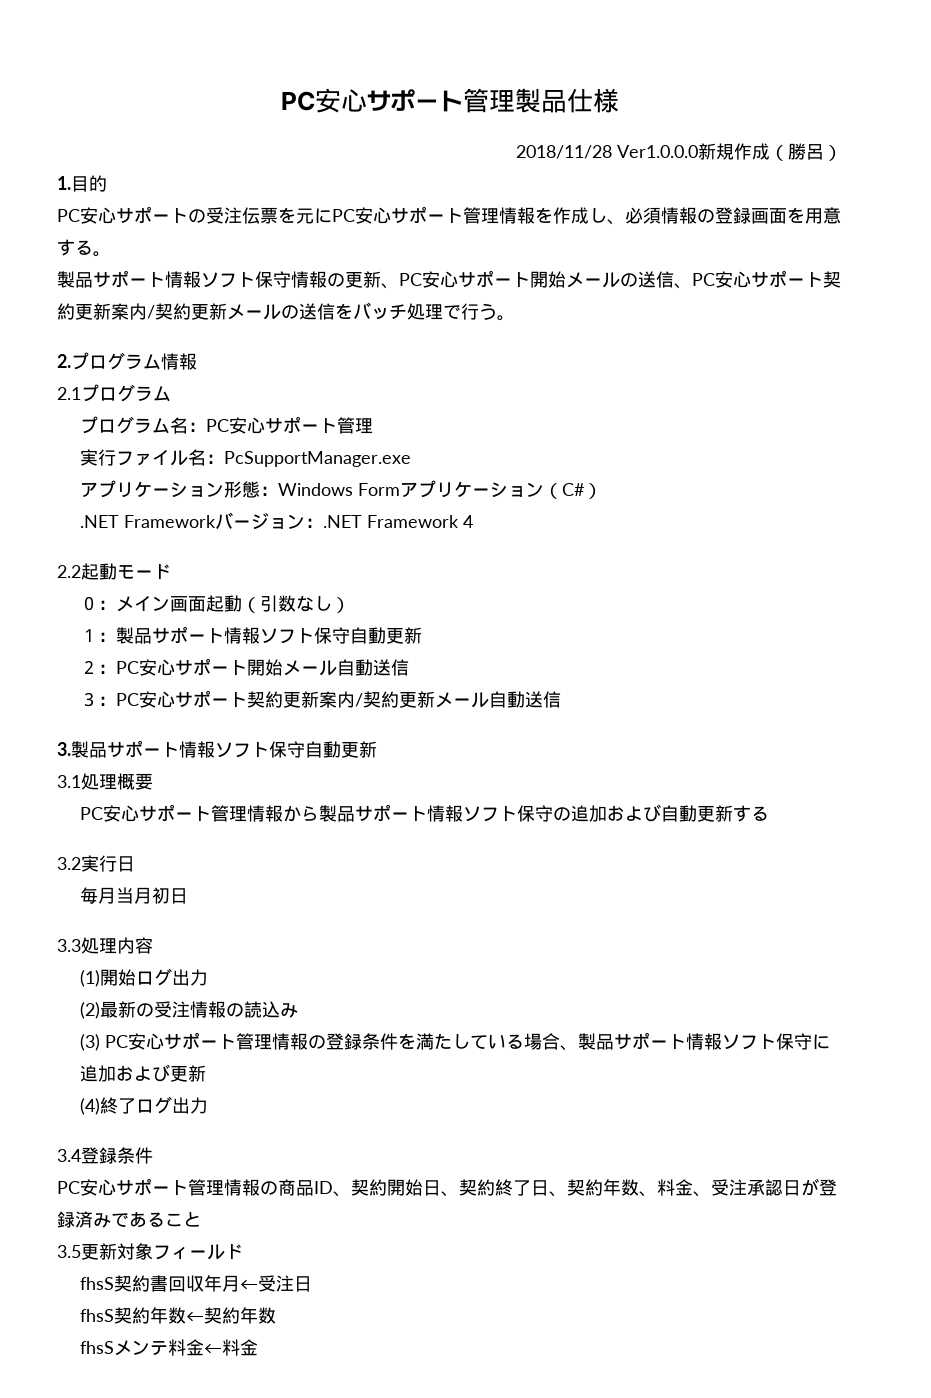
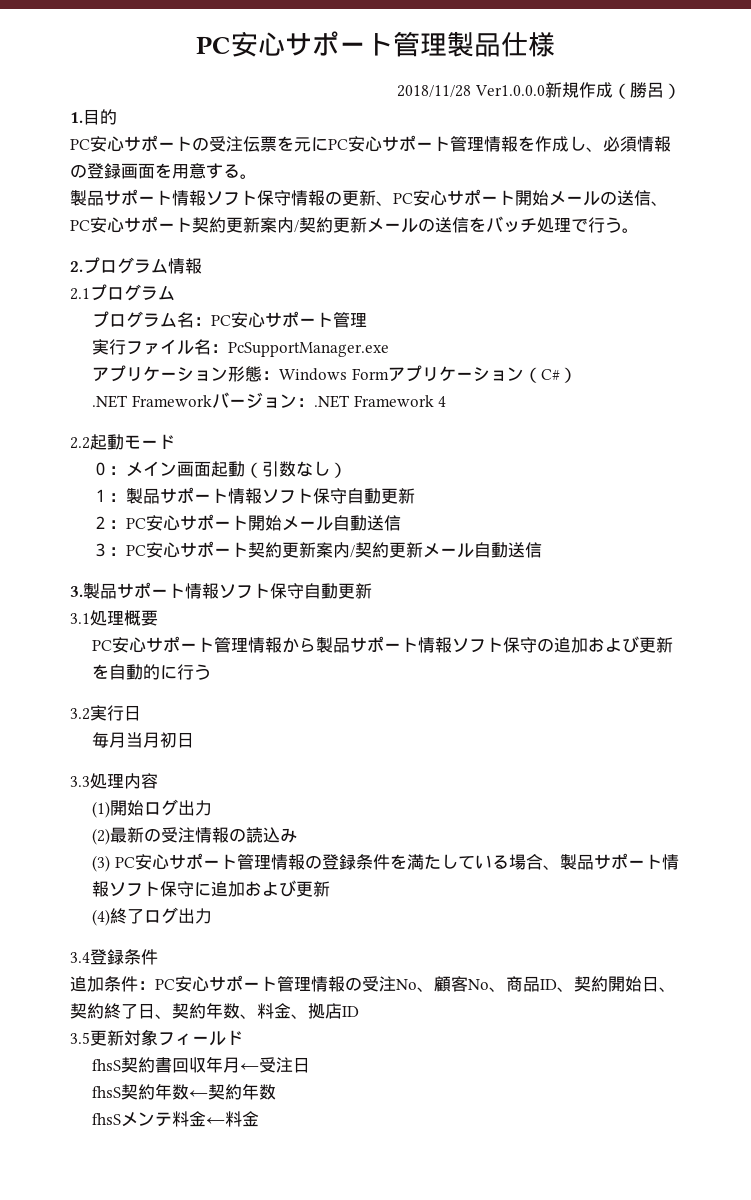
[661,805,770,822] 自動更新する -> [639,637,674,653] [92,664,212,680] 更新を自動的に行う
[57,1178,278,1196] PC安心サポート管理情報の -> [70,975,506,992] 追加条件：PC安心サポート管理情報の受注No、顧客No、
[711,1178,837,1196] [57,1211,201,1228] 受注承認日が登録済みであること -> [308,1003,359,1019] 拠店ID

